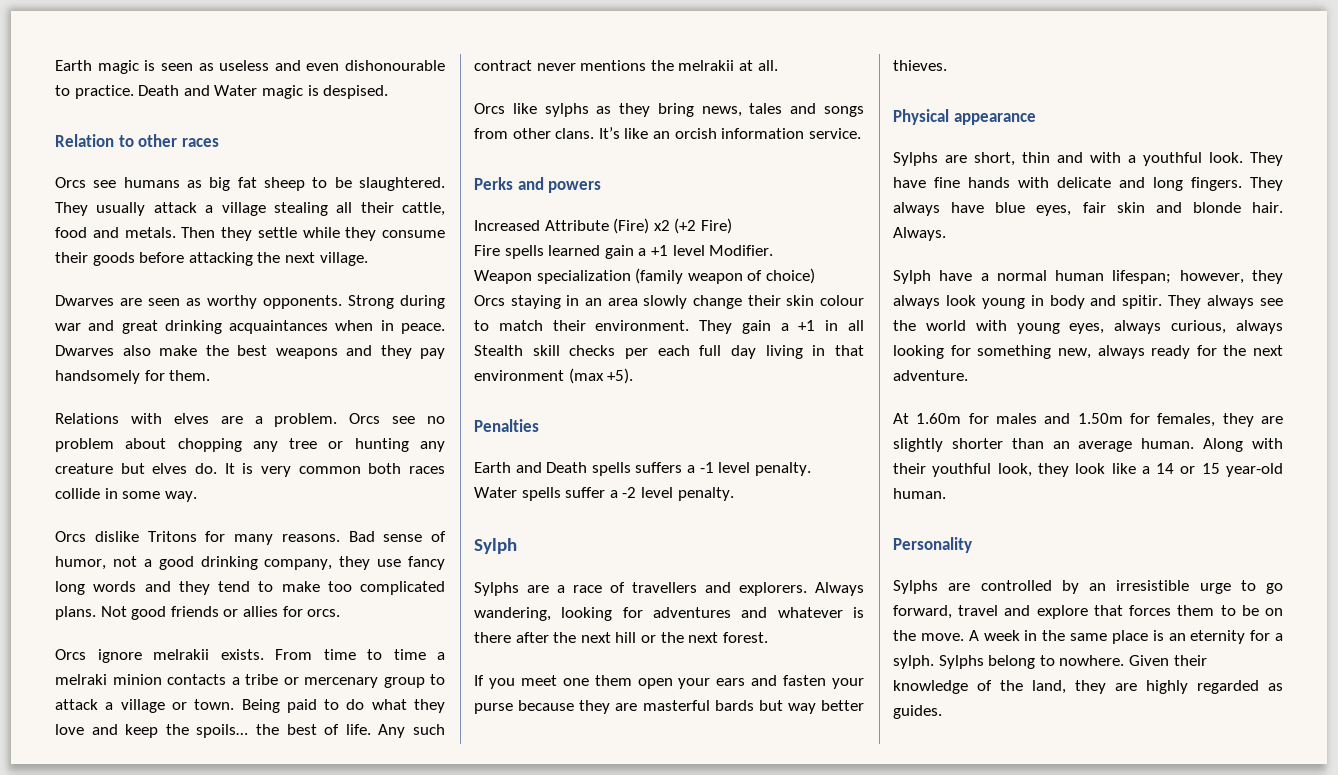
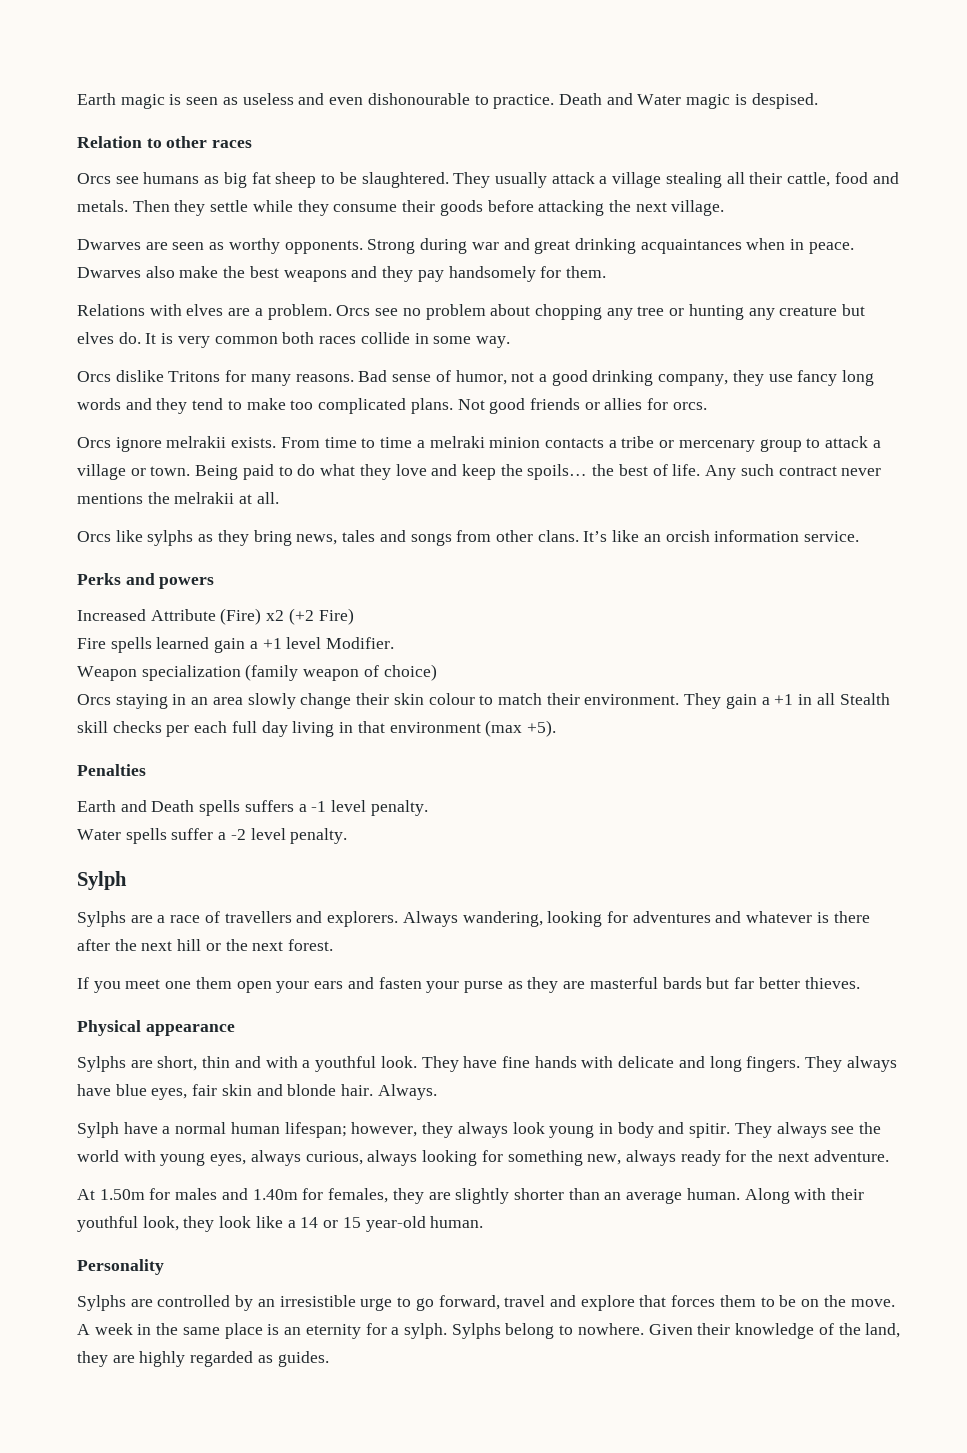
[518,700,575,711] because -> [507,981,523,989] as
[787,703,816,714] way -> [734,977,755,989] far
[916,413,962,424] 1.60m -> [99,1189,145,1200] 1.50m
[1077,413,1123,424] 1.50m -> [252,1189,298,1200] 1.40m

